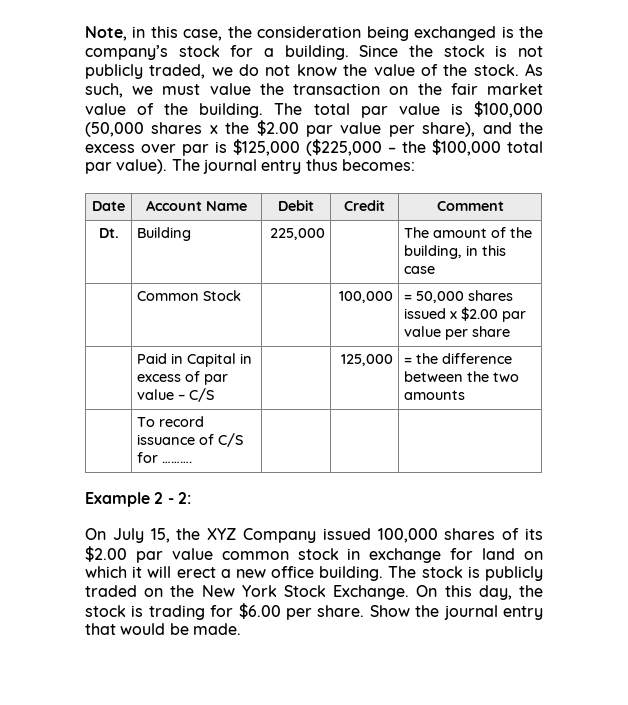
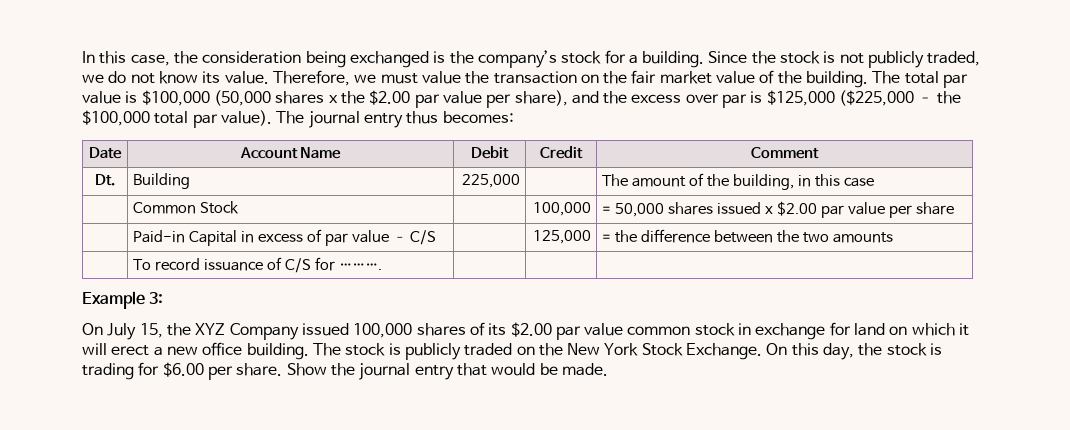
[85,26,146,41] Note, in -> [82,51,95,63] In
[343,63,543,76] [85,83,123,98] the value of the stock. As such, -> [202,70,350,86] its value. Therefore,
[137,353,184,364] Paid in -> [133,230,186,243] Paid-in
[154,492,191,504] 2 - 2: -> [149,292,164,304] 3:

